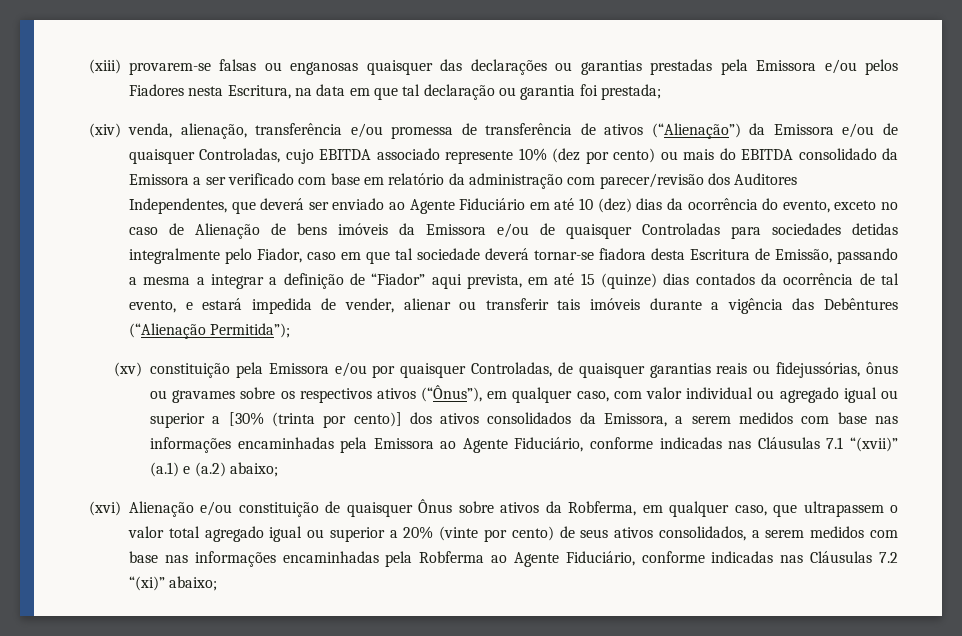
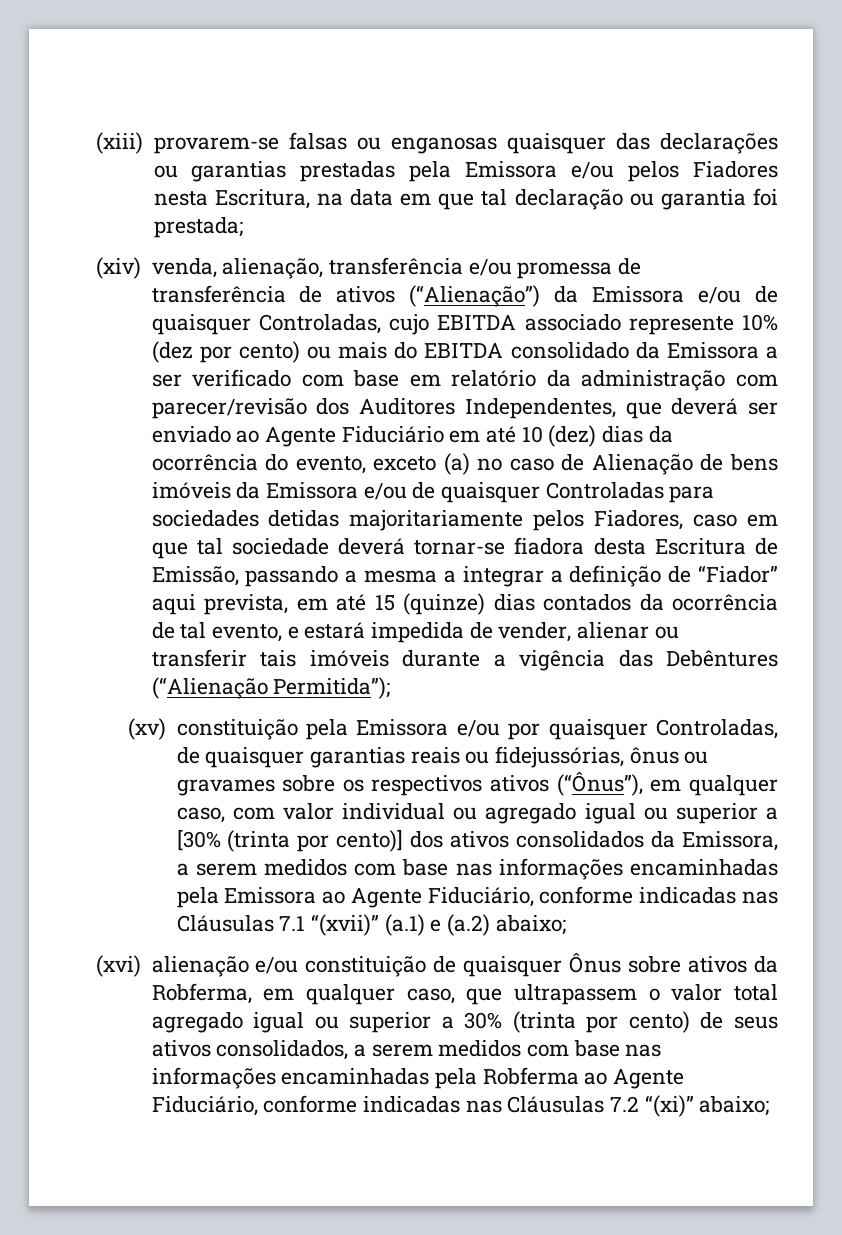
(877, 205) none -> [443,453,470,475] (a)
[128,248,302,264] integralmente pelo Fiador, -> [349,510,684,531] majoritariamente pelos Fiadores,
[128,501,194,517] Alienação -> [151,956,249,977] alienação
[403,526,479,541] 20% (vinte -> [464,1011,576,1033] 30% (trinta

